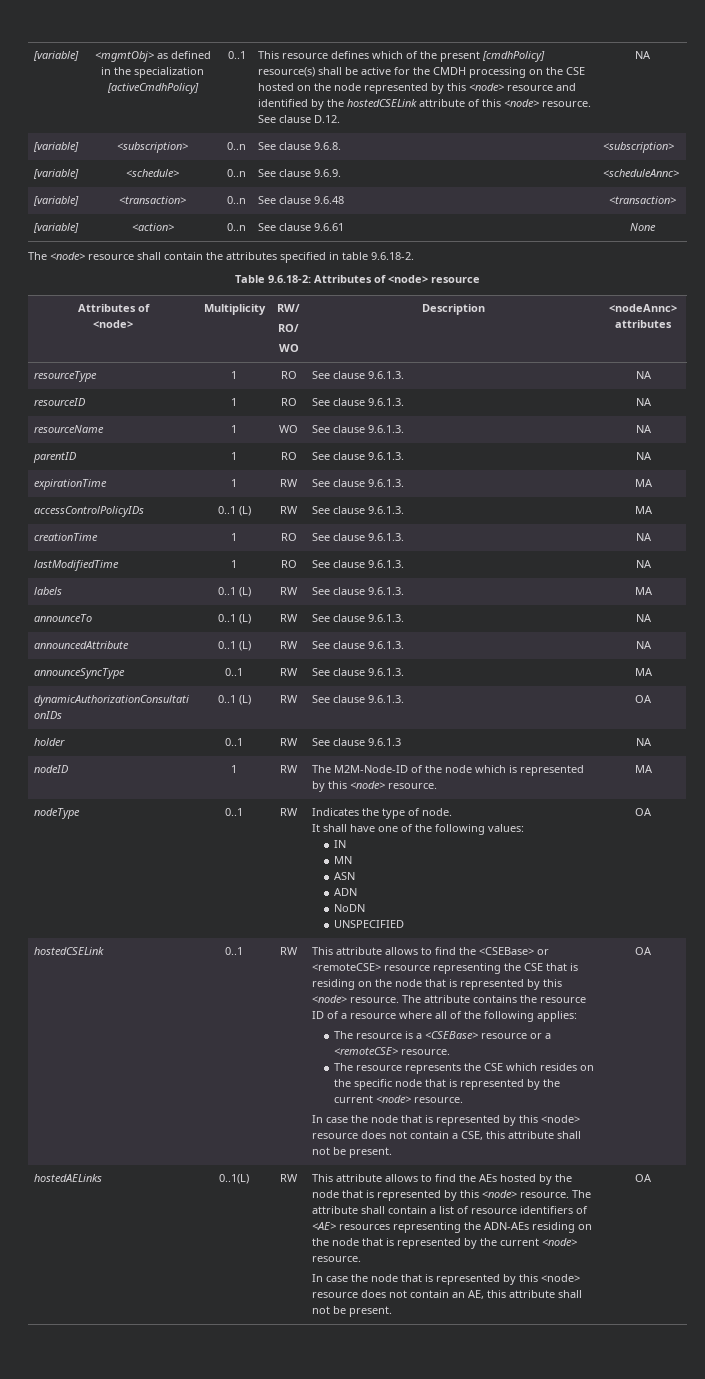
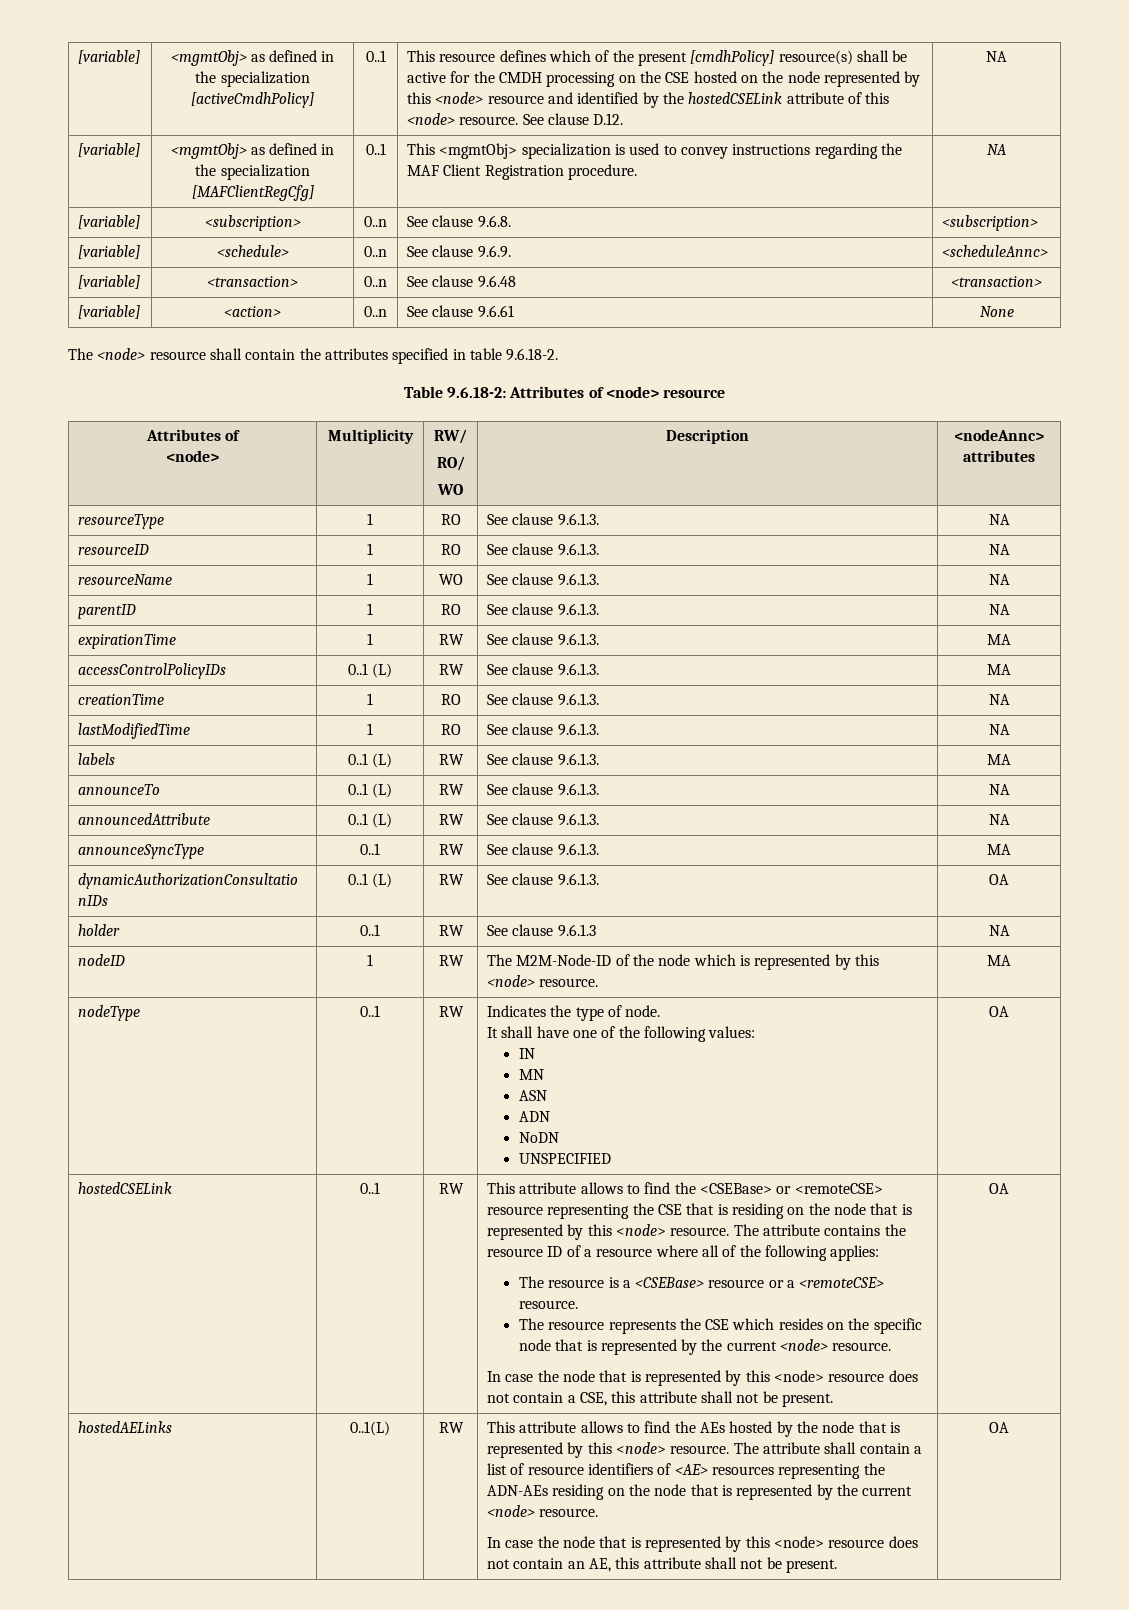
(651, 55) none -> [78,143,141,157] [170,143,335,159] [195,164,310,180] [191,185,314,201] [365,143,386,155] [407,143,903,159] [407,164,638,180] [987,144,1006,155] // [variable] | <mgmtObj> as defined in the specialization [MAFClientRegCfg] | 0..1 | This <mgmtObj> specialization is used to convey instructions regarding the MAF Client Registration procedure. | NA

